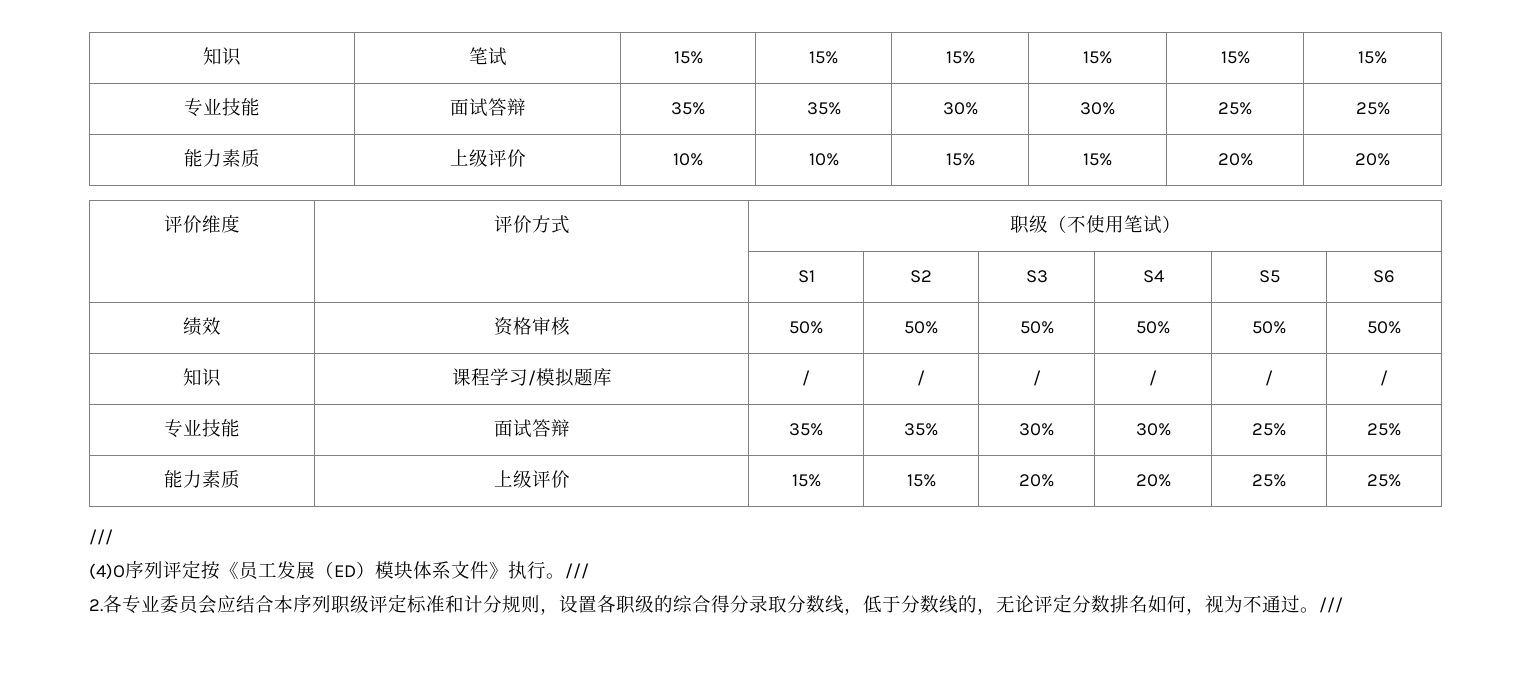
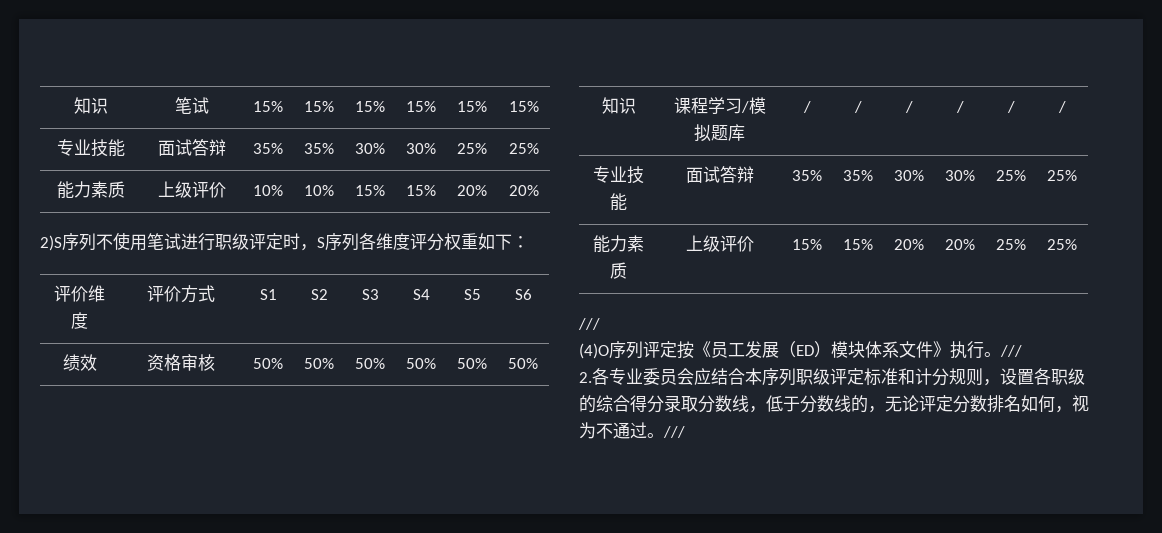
(1390, 159) none -> [40,232,529,251] // 2)S序列不使用笔试进行职级评定时，S序列各维度评分权重如下：
[1009,215,1181,234] | 职级（不使用笔试） // | -> (215, 293) none

